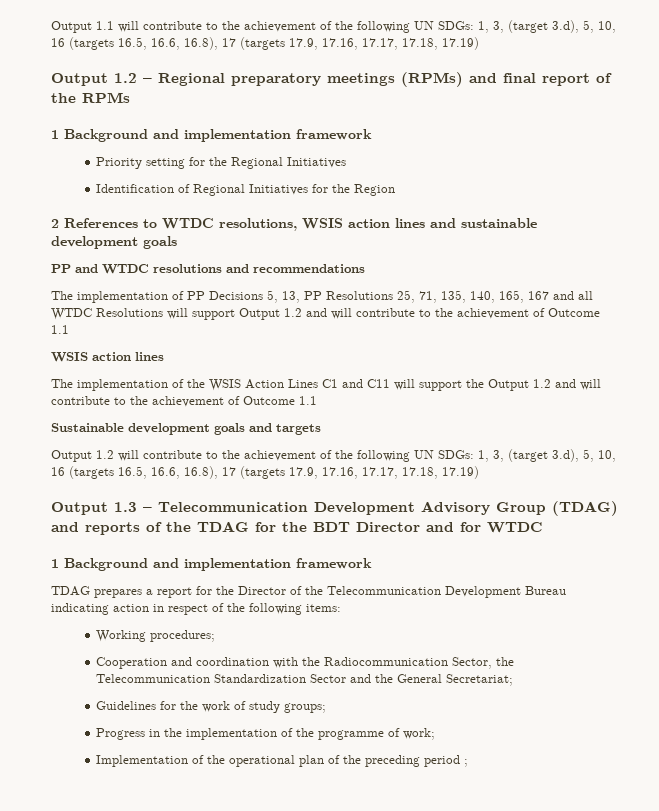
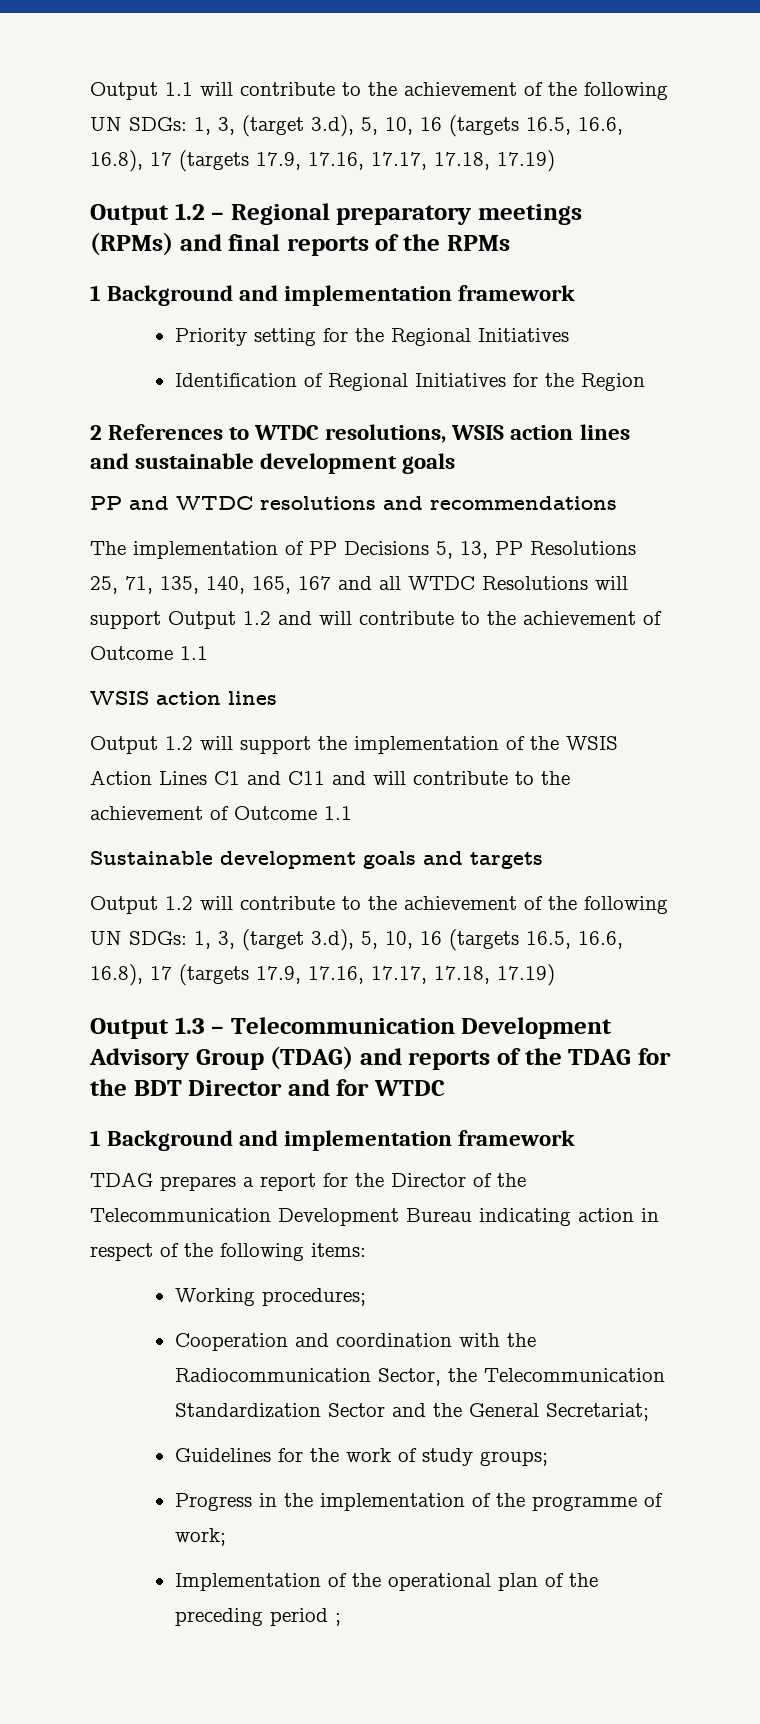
[542,73,590,86] report -> [286,236,369,256] reports
[51,379,73,388] The -> [90,736,347,754] Output 1.2 will support the
[394,379,551,391] will support the Output 1.2 -> (325, 778) none

